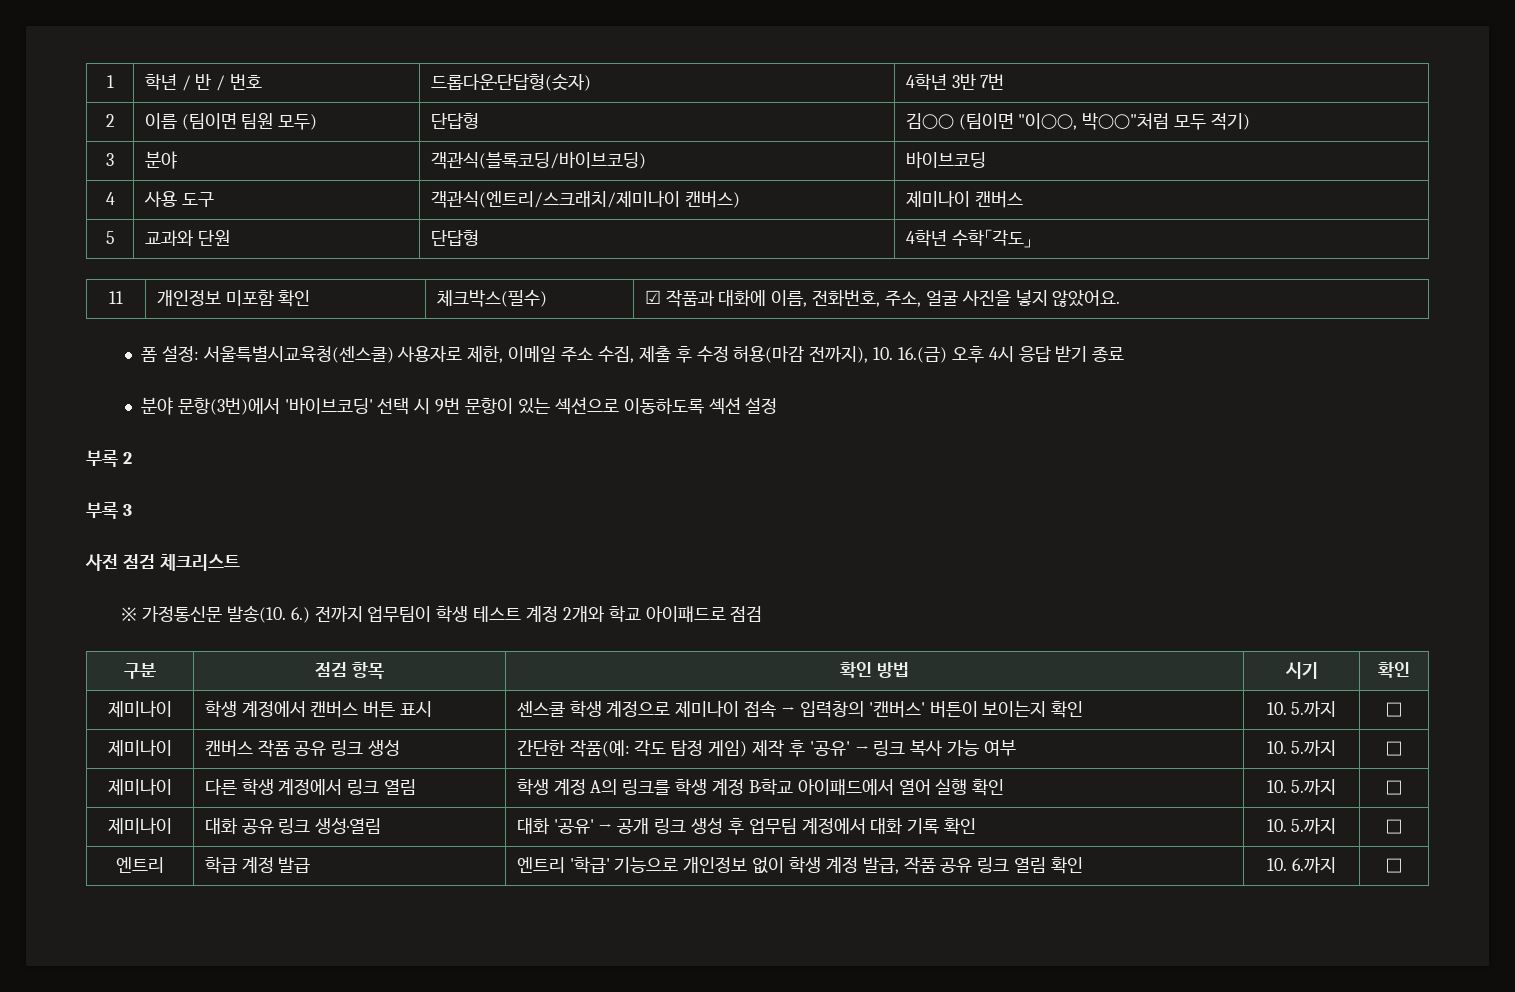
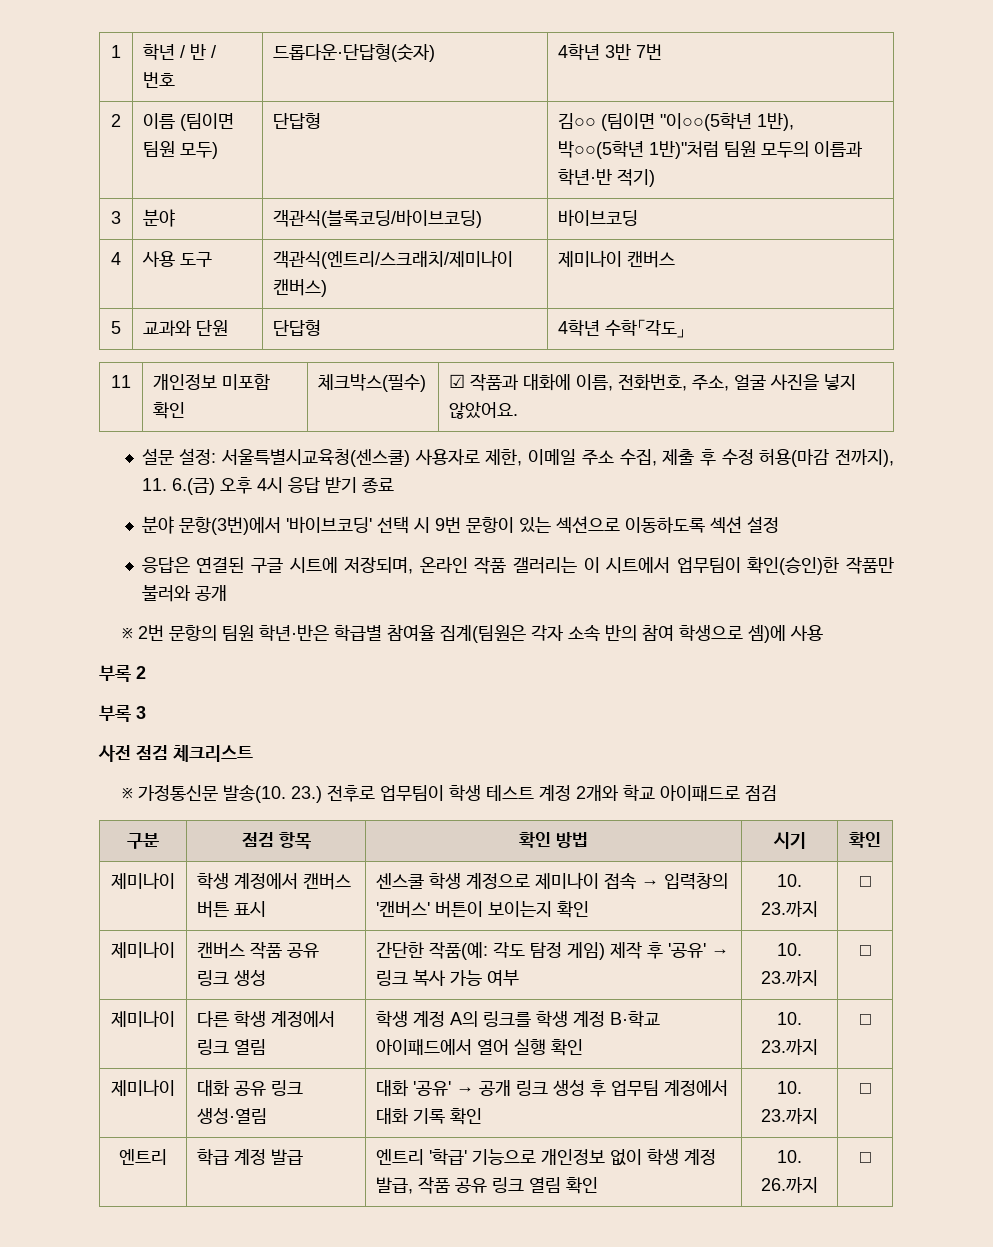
[1018,113,1207,130] "이○○, 박○○"처럼 모두 -> [660,113,795,131] [558,141,864,159] [558,169,613,185] "이○○(5학년 1반), 박○○(5학년 1반)"처럼 팀원 모두의 이름과 학년·반
[140,347,157,362] 폼 -> [141,448,174,465] 설문
[873,347,947,363] 10. 16.(금) -> [141,478,215,495] 11. 6.(금)
(778, 405) none -> [141,556,894,575] [141,585,227,602] [121,624,823,643] // 응답은 연결된 구글 시트에 저장되며, 온라인 작품 갤러리는 이 시트에서 업무팀이 확인(승인)한 작품만 불러와 공개 // ※ 2번 문항의 팀원 학년·반은 학급별 참여율 집계(팀원은 각자 소속 반의 참여 학생으로 셈)에 사용
[290,606,363,623] 6.) 전까지 -> [290,785,375,803] 23.) 전후로
[1291,701,1337,717] 5.까지 -> [761,901,818,917] 23.까지
[1291,740,1337,756] 5.까지 -> [761,970,818,986] 23.까지
[1291,779,1337,795] 5.까지 -> [761,1039,818,1055] 23.까지
[1291,818,1337,834] 5.까지 -> [761,1108,818,1124] 23.까지
[1291,857,1336,873] 6.까지 -> [761,1177,818,1193] 26.까지

